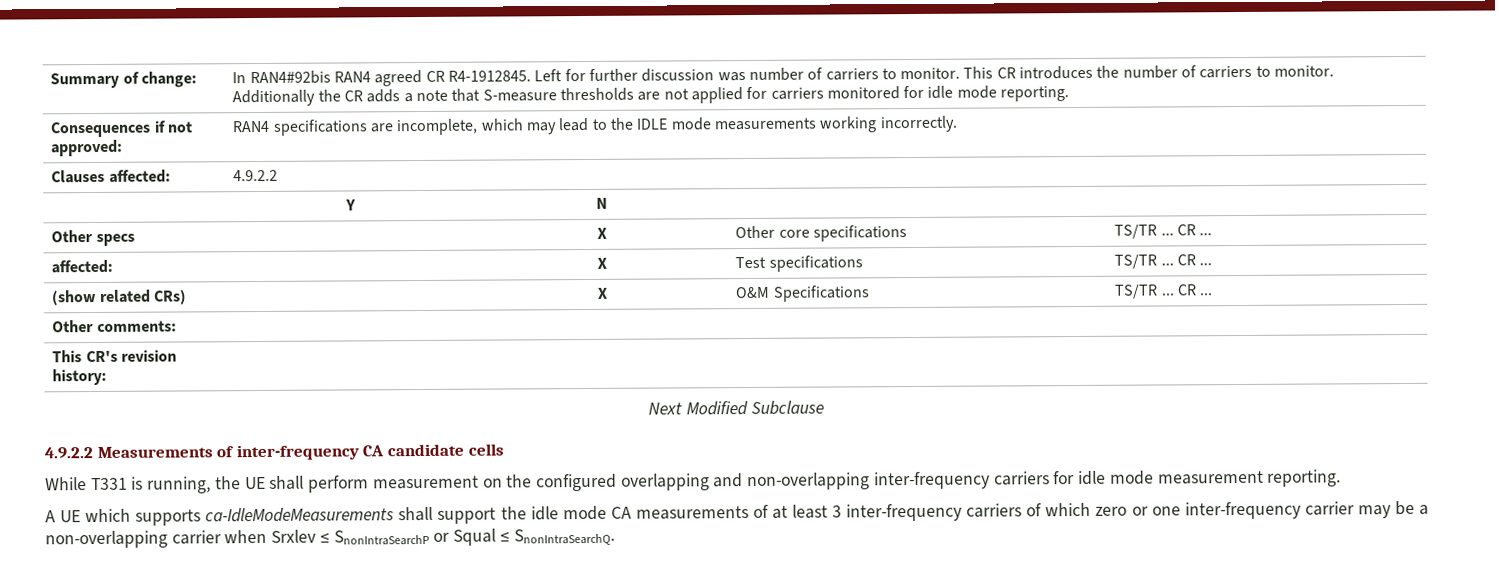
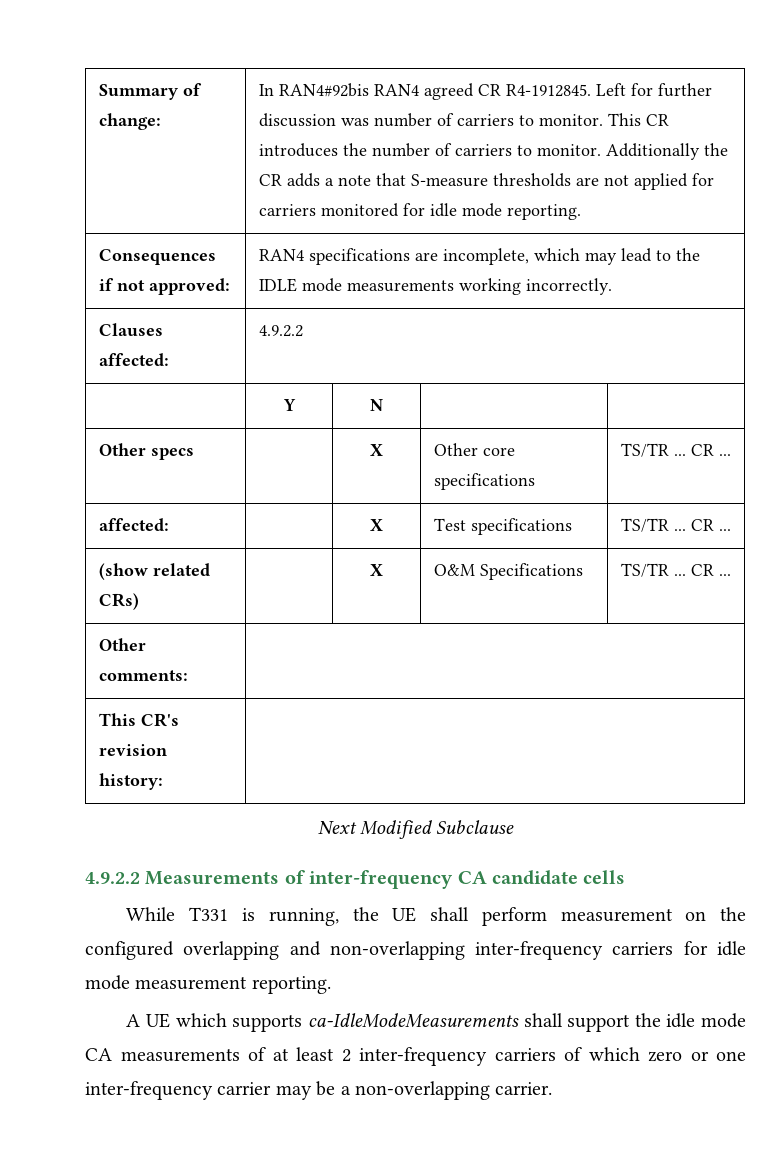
[832,505,843,518] 3 -> [341,1049,351,1062] 2
[171,528,615,546] carrier when Srxlev ≤ SnonIntraSearchP or Squal ≤ SnonIntraSearchQ. -> [495,1082,553,1095] carrier.

